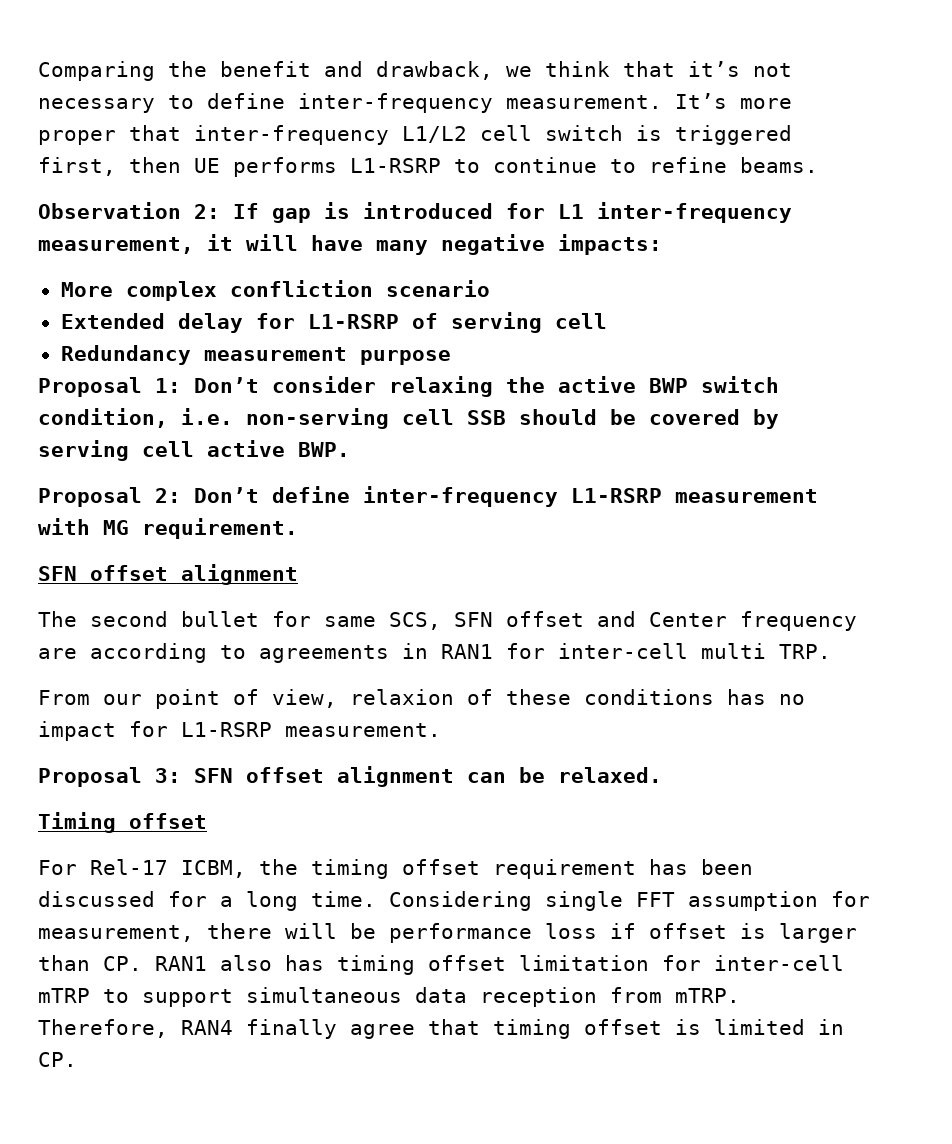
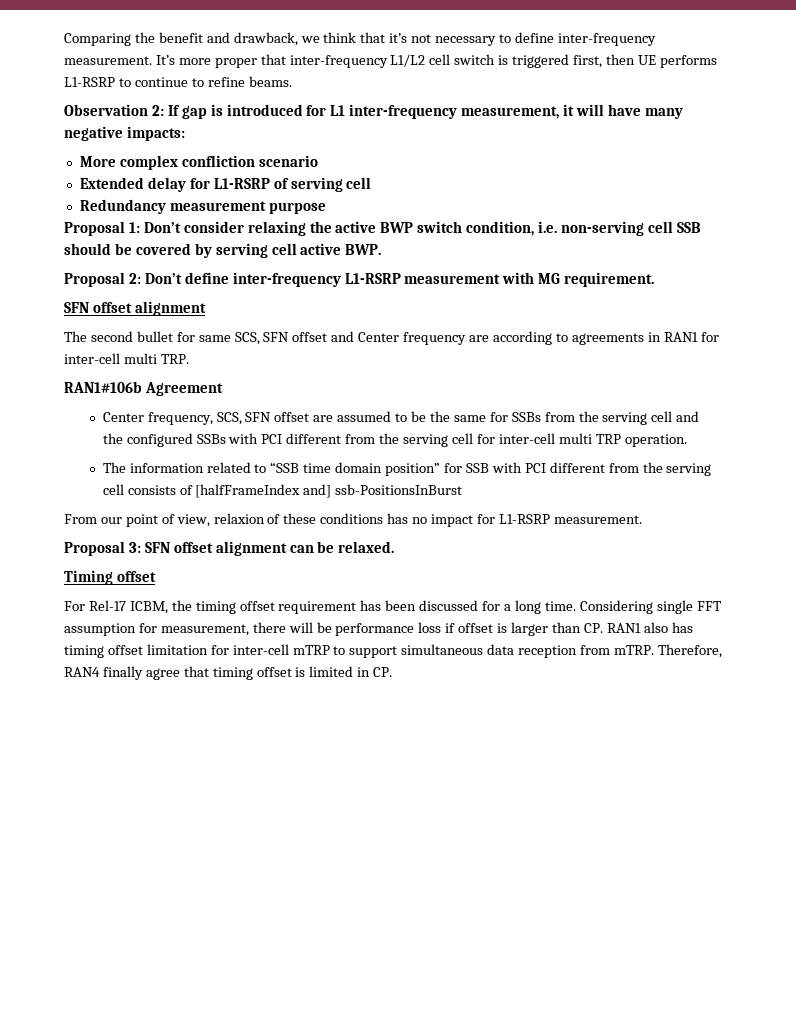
(831, 651) none -> [64,381,223,396] [102,411,700,425] [102,433,687,447] [102,462,712,476] [102,484,463,498] // RAN1#106b Agreement // Center frequency, SCS, SFN offset are assumed to be the same for SSBs from the serving cell and the configured SSBs with PCI different from the serving cell for inter-cell multi TRP operation. // The information related to “SSB time domain position” for SSB with PCI different from the serving cell consists of [halfFrameIndex and] ssb-PositionsInBurst

